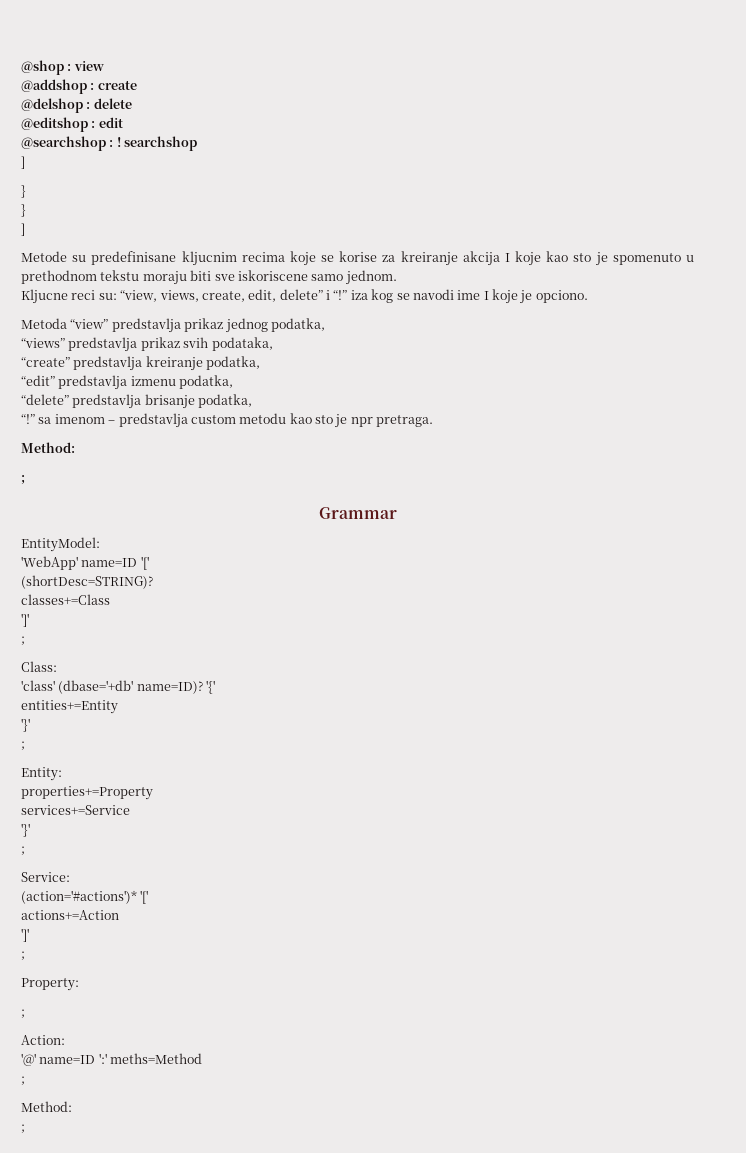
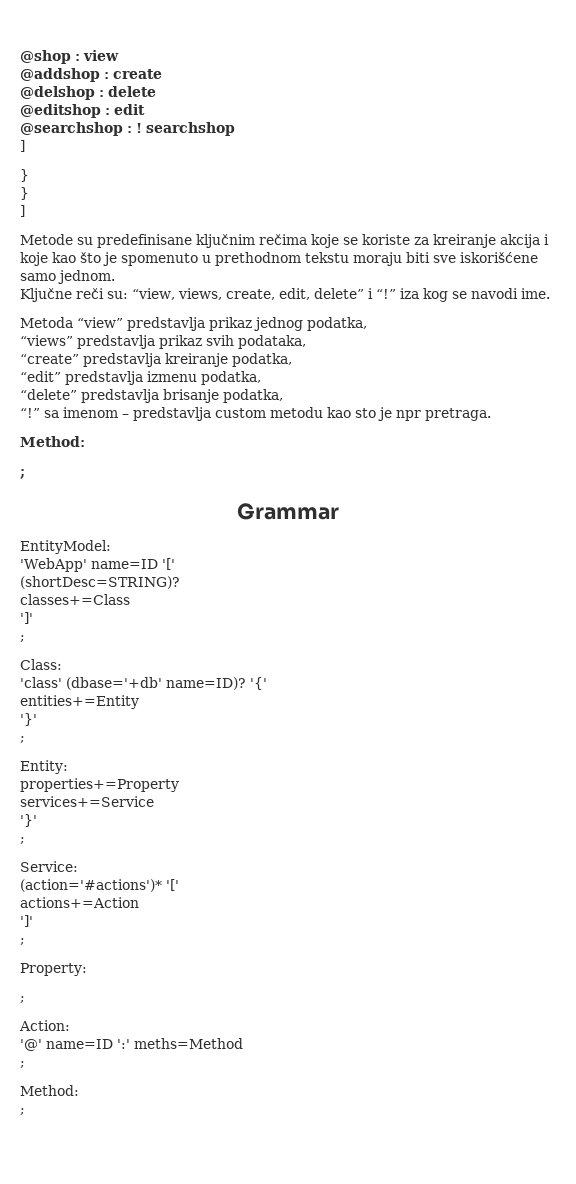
[181,251,285,266] kljucnim recima -> [196,234,307,248] ključnim rečima
[339,251,378,262] korise -> [362,234,410,245] koriste
[504,253,510,262] I -> [544,234,549,245] i
[573,253,592,262] sto -> [80,252,101,263] što
[237,270,308,281] iskoriscene -> [460,252,538,263] iskorišćene
[21,289,96,304] Kljucne reci -> [20,288,104,302] Ključne reči
[457,289,588,304] ime I koje je opciono. -> [520,288,550,299] ime.

